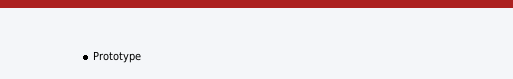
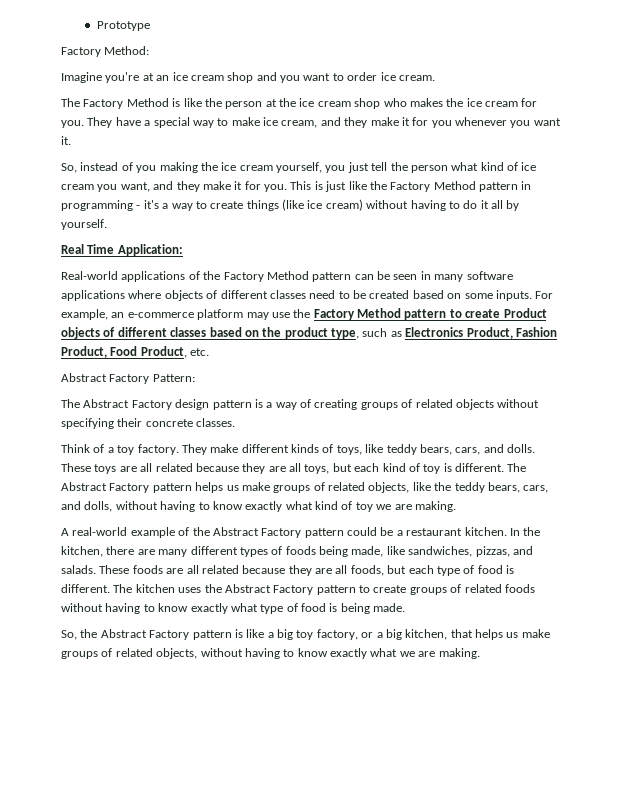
(142, 57) none -> [61,46,150,57] [61,72,435,83] [61,98,538,109] [61,117,561,128] [61,136,71,145] [61,162,537,173] [61,181,532,192] [61,199,520,211] [61,219,107,230] [61,244,183,256] [61,271,513,282] [61,290,554,301] [61,308,547,320] [61,327,557,339] [61,346,210,358] [61,373,195,384] [61,399,540,410] [61,418,236,429] [61,444,535,455] [61,463,527,474] [61,482,549,493] [61,501,456,512] [61,527,541,538] [61,546,533,557] [61,565,514,576] [61,584,535,595] [61,603,406,614] [61,629,550,640] [61,648,480,659] // Factory Method: // Imagine you're at an ice cream shop and you want to order ice cream. // The Factory Method is like the person at the ice cream shop who makes the ice cream for you. They have a special way to make ice cream, and they make it for you whenever you want it. // So, instead of you making the ice cream yourself, you just tell the person what kind of ice cream you want, and they make it for you. This is just like the Factory Method pattern in programming - it's a way to create things (like ice cream) without having to do it all by yourself. // Real Time Application: // Real-world applications of the Factory Method pattern can be seen in many software applications where objects of different classes need to be created based on some inputs. For example, an e-commerce platform may use the Factory Method pattern to create Product objects of different classes based on the product type, such as Electronics Product, Fashion Product, Food Product, etc. // Abstract Factory Pattern: // The Abstract Factory design pattern is a way of creating groups of related objects without specifying their concrete classes. // Think of a toy factory. They make different kinds of toys, like teddy bears, cars, and dolls. These toys are all related because they are all toys, but each kind of toy is different. The Abstract Factory pattern helps us make groups of related objects, like the teddy bears, cars, and dolls, without having to know exactly what kind of toy we are making. // A real-world example of the Abstract Factory pattern could be a restaurant kitchen. In the kitchen, there are many different types of foods being made, like sandwiches, pizzas, and salads. These foods are all related because they are all foods, but each type of food is different. The kitchen uses the Abstract Factory pattern to create groups of related foods without having to know exactly what type of food is being made. // So, the Abstract Factory pattern is like a big toy factory, or a big kitchen, that helps us make groups of related objects, without having to know exactly what we are making.

